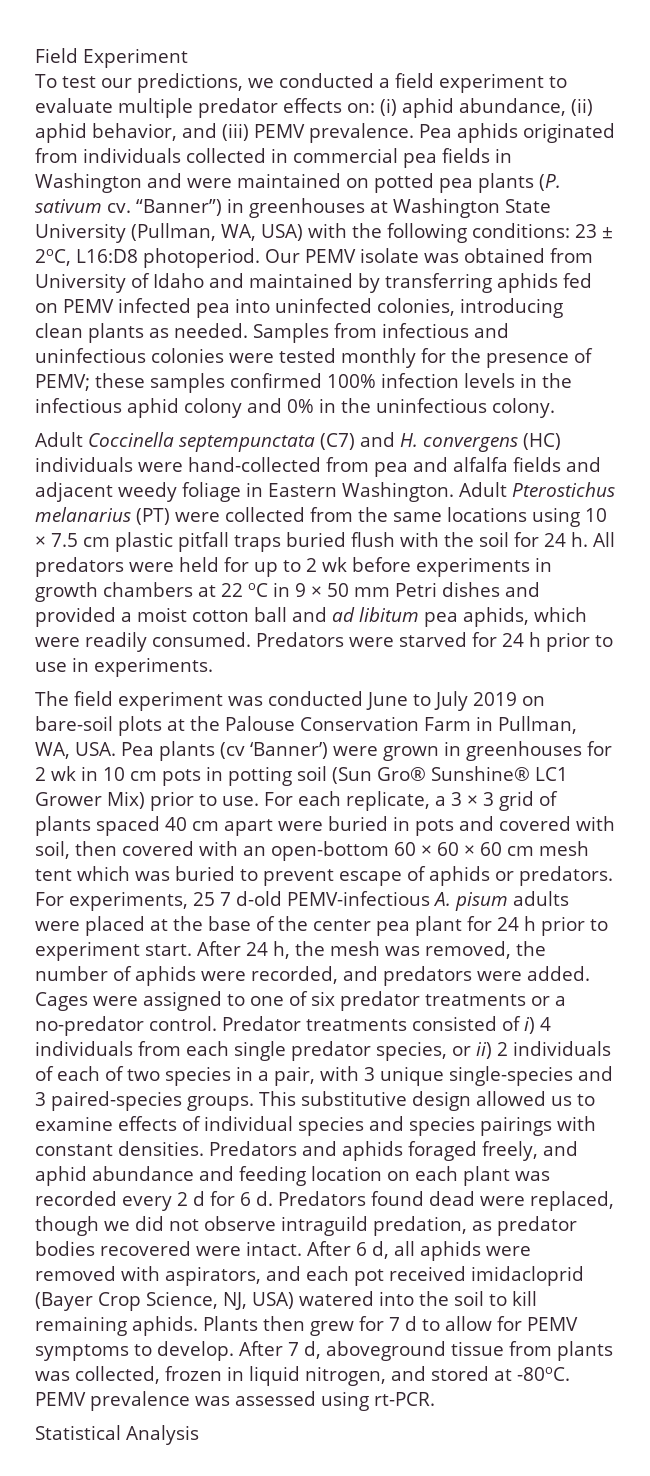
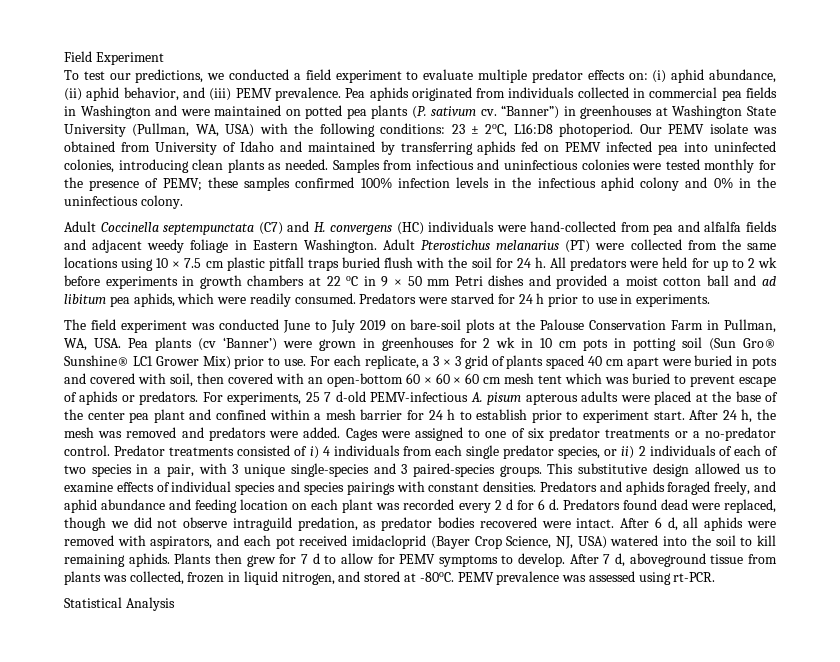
(508, 901) none -> [525,393,578,405] apterous
[467,916,536,931] for 24 h -> [189,409,528,420] and confined within a mesh barrier for 24 h to establish
[425,941,546,959] [35,966,338,986] removed, the number of aphids were recorded, -> [126,427,177,438] removed

